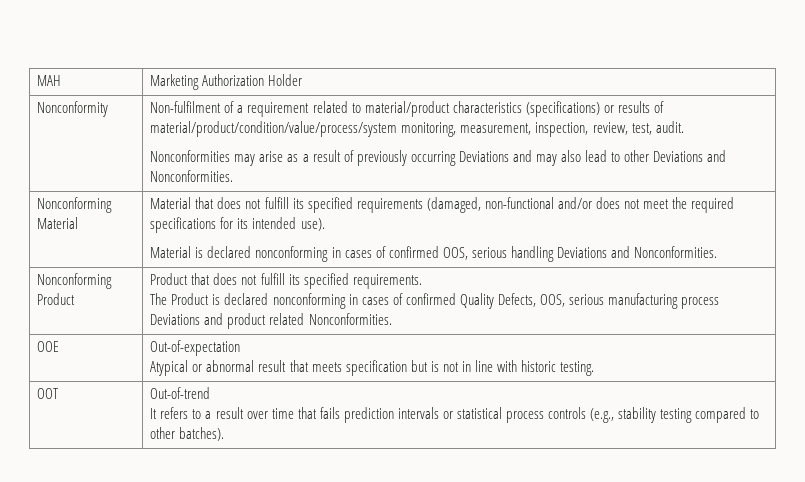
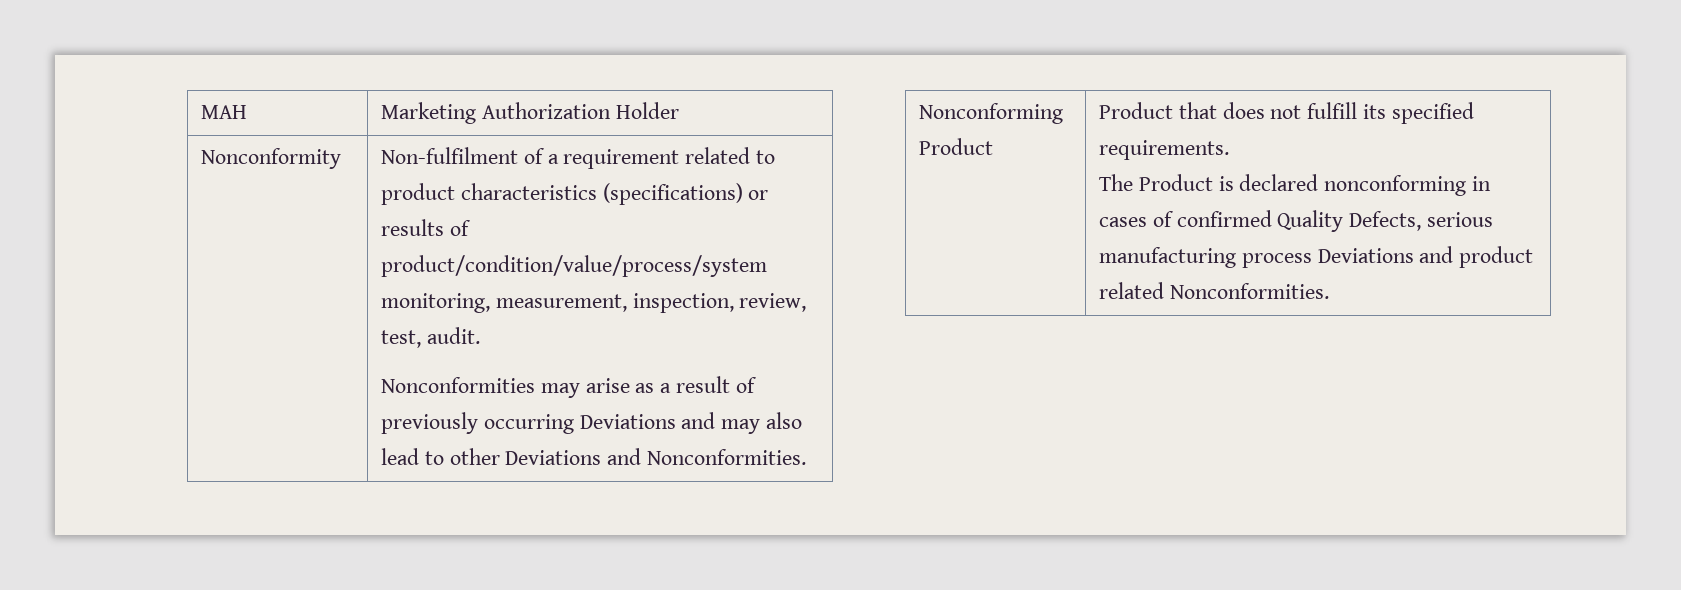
[364,101,450,117] material/product -> [380,183,455,205] product
[150,121,398,137] material/product/condition/value/process/system -> [380,255,767,277] product/condition/value/process/system
[37,197,113,213] [37,217,79,229] [150,197,735,213] [150,217,325,233] [150,246,717,262] // Nonconforming Material | Material that does not fulfill its specified requirements (damaged, non-functional and/or does not meet the required specifications for its intended use). // Material is declared nonconforming in cases of confirmed OOS, serious handling Deviations and Nonconformities. -> (806, 457) none
[539,294,565,307] OOS, -> (1422, 221) none
[37,341,60,352] [150,340,241,356] [150,360,595,376] [37,388,60,399] [150,387,211,399] [150,407,760,423] [150,427,225,441] // OOE | Out-of-expectation // Atypical or abnormal result that meets specification but is not in line with historic testing. // OOT | Out-of-trend // It refers to a result over time that fails prediction intervals or statistical process controls (e.g., stability testing compared to other batches). -> (1329, 291) none

